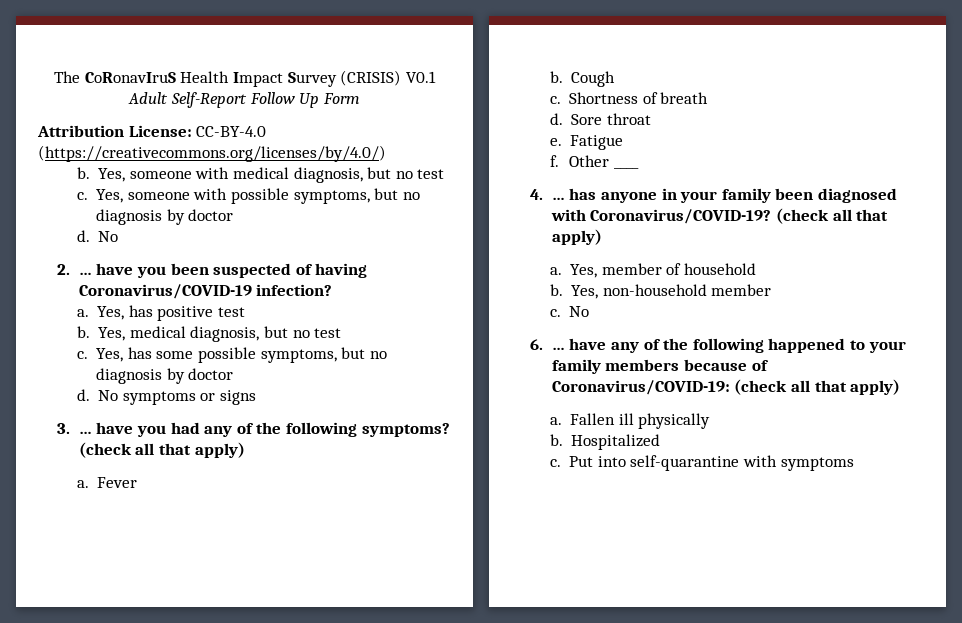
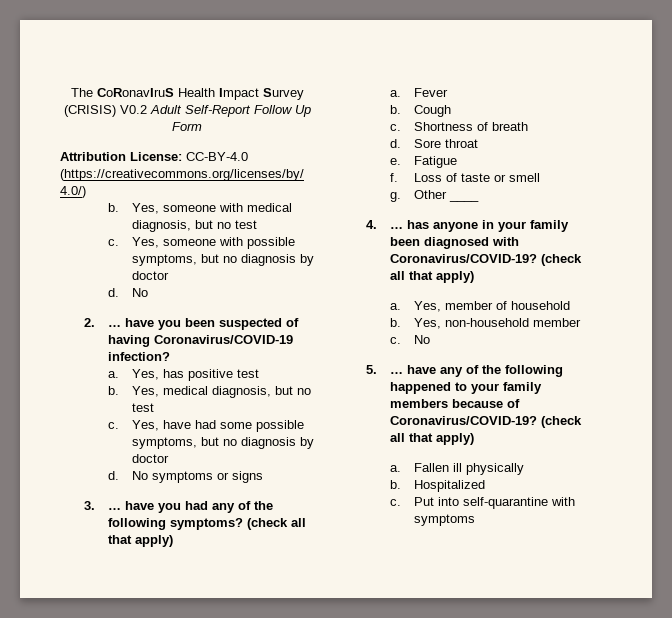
[405,71,436,83] V0.1 -> [119,105,147,114] V0.2
[127,347,152,359] has -> [162,420,216,429] have had
(559, 161) none -> [413,173,540,182] [389,192,401,202] Loss of taste or smell // g.
[530,339,544,350] 6. -> [365,365,377,374] 5.
[551,380,730,395] Coronavirus/COVID-19: -> [389,416,537,425] Coronavirus/COVID-19?

